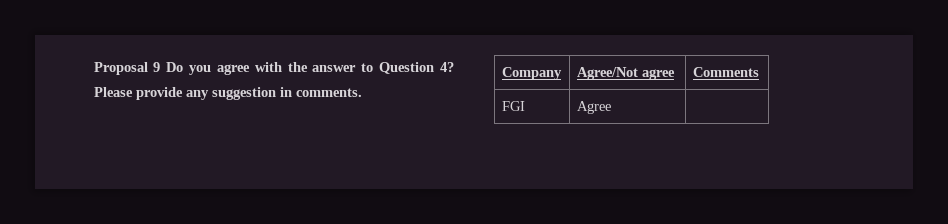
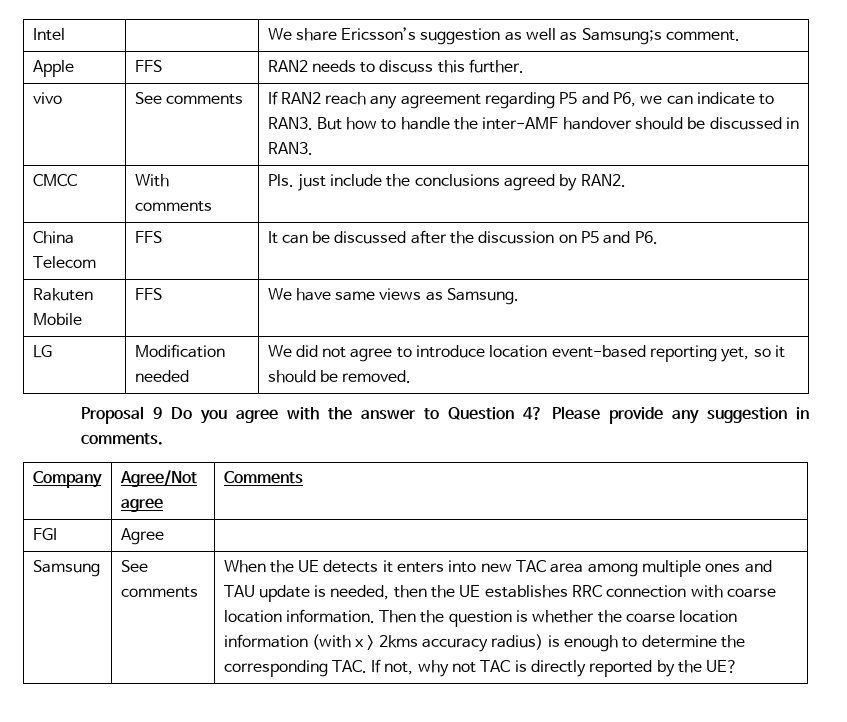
(93, 68) none -> [32,28,65,41] [267,27,741,45] [32,60,74,77] [134,60,162,72] [267,59,525,73] [32,92,62,104] [134,92,243,105] [267,91,775,109] [267,117,800,130] [267,142,313,155] [32,174,77,186] [134,174,169,187] [134,201,212,212] [267,174,626,191] [32,231,74,244] [32,256,96,268] [134,231,162,243] [267,230,658,244] [32,288,93,301] [32,313,82,325] [134,288,162,300] [267,288,520,305] [32,345,52,358] [134,344,225,358] [134,370,189,382] [267,345,786,362] [267,370,412,383] Intel | | We share Ericsson’s suggestion as well as Samsung;s comment. // Apple | FFS | RAN2 needs to discuss this further. // vivo | See comments | If RAN2 reach any agreement regarding P5 and P6, we can indicate to RAN3. But how to handle the inter-AMF handover should be discussed in RAN3. // CMCC | With comments | Pls. just include the conclusions agreed by RAN2. // China Telecom | FFS | It can be discussed after the discussion on P5 and P6. // Rakuten Mobile | FFS | We have same views as Samsung. // LG | Modification needed | We did not agree to introduce location event-based reporting yet, so it should be removed. //
(611, 107) none -> [32,560,100,577] [120,560,148,572] [120,587,198,598] [223,560,772,577] [223,585,777,602] [223,609,738,627] [223,634,746,652] [223,659,739,677] // Samsung | See comments | When the UE detects it enters into new TAC area among multiple ones and TAU update is needed, then the UE establishes RRC connection with coarse location information. Then the question is whether the coarse location information (with x > 2kms accuracy radius) is enough to determine the corresponding TAC. If not, why not TAC is directly reported by the UE?

